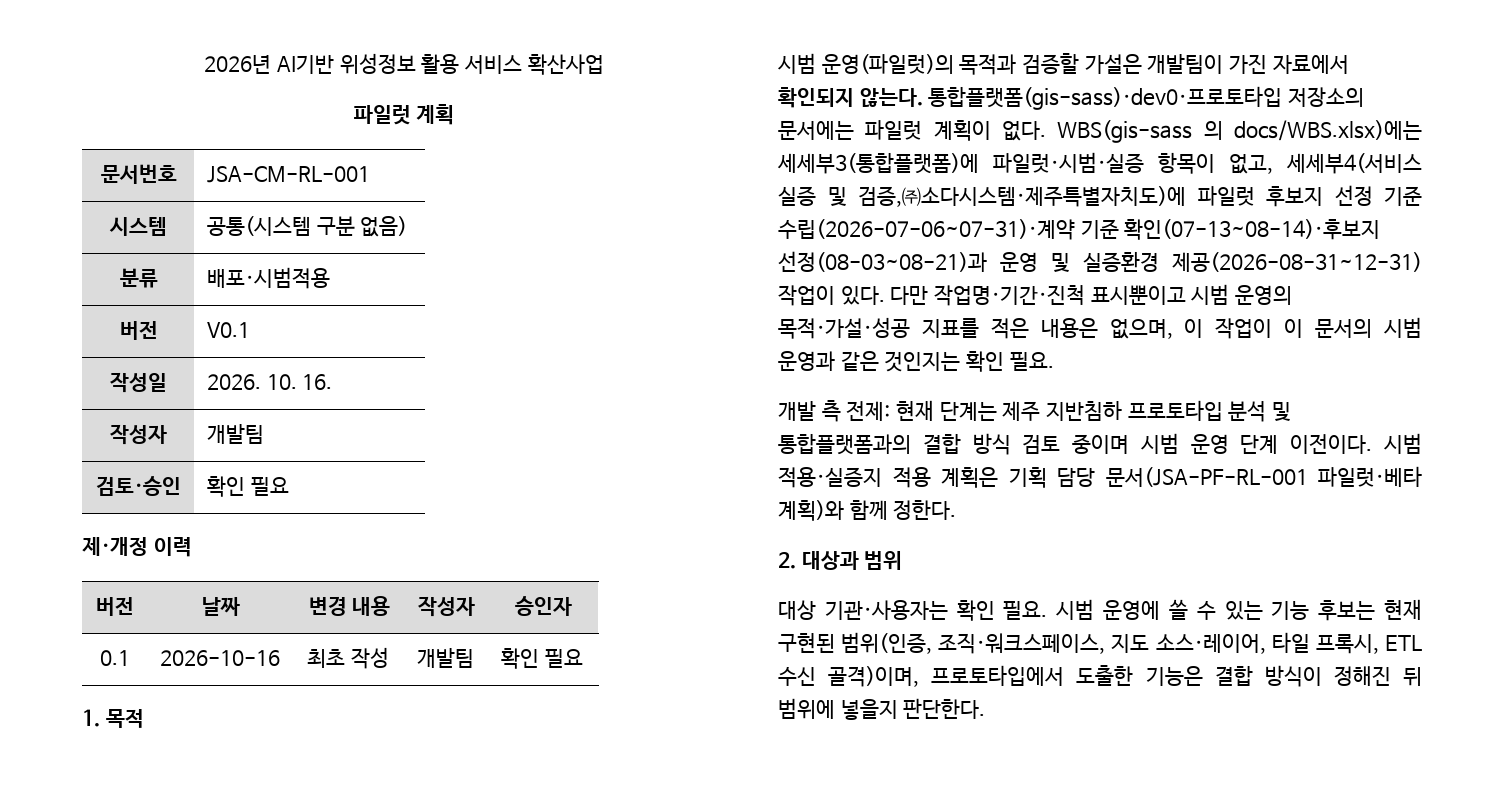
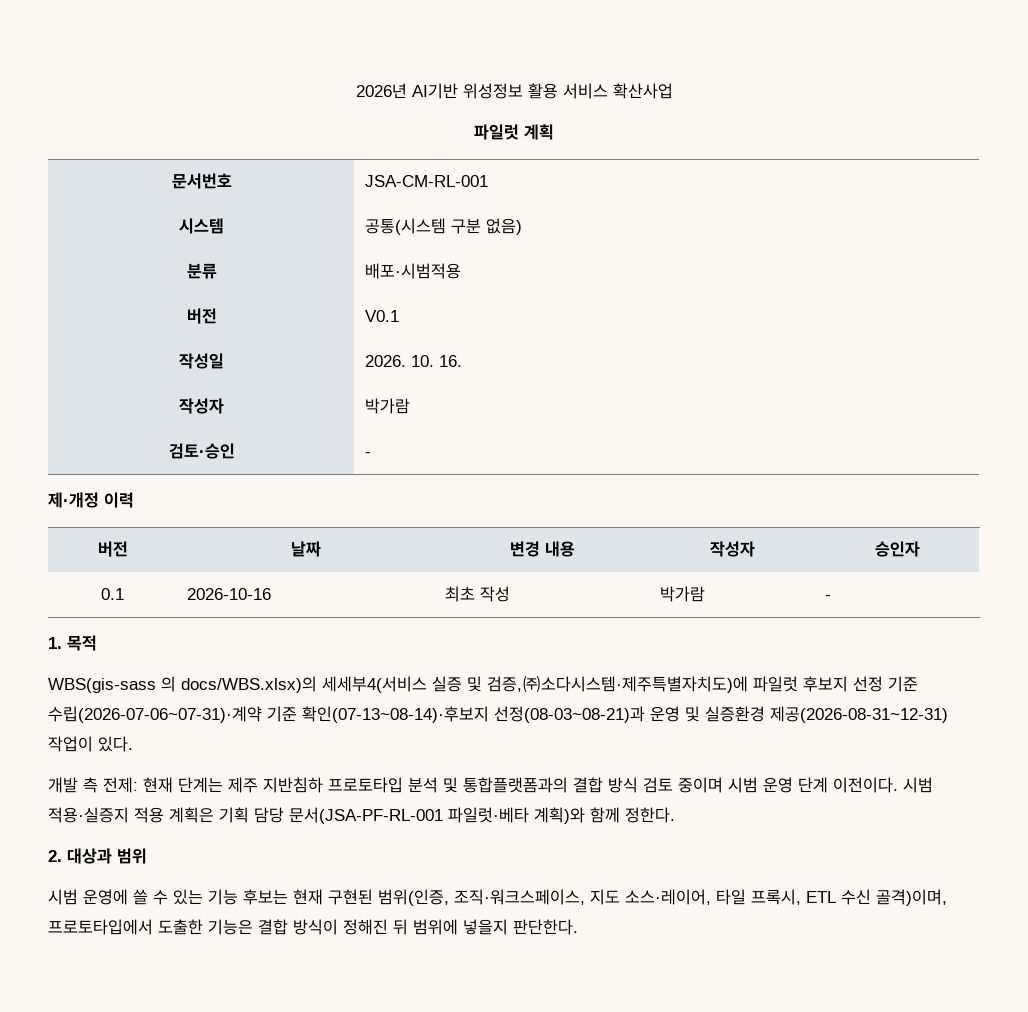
[207,424,265,444] 개발팀 -> [365,398,411,414] 박가람
[207,476,289,497] 확인 필요 -> [365,452,372,457] -
[417,648,475,668] [501,648,583,669] 개발팀 | 확인 필요 -> [660,586,706,602] [825,595,832,600] 박가람 | -
[778,53,1349,75] [778,86,1364,110] [778,120,1422,143] [777,152,1273,174] 시범 운영(파일럿)의 목적과 검증할 가설은 개발팀이 가진 자료에서 확인되지 않는다. 통합플랫폼(gis-sass)·dev0·프로토타입 저장소의 문서에는 파일럿 계획이 없다. WBS(gis-sass 의 docs/WBS.xlsx)에는 세세부3(통합플랫폼)에 파일럿·시범·실증 항목이 없고, -> [48,676,317,693] WBS(gis-sass 의 docs/WBS.xlsx)의
[890,284,1293,306] [778,317,1423,339] [778,351,1054,372] 다만 작업명·기간·진척 표시뿐이고 시범 운영의 목적·가설·성공 지표를 적은 내용은 없으며, 이 작업이 이 문서의 시범 운영과 같은 것인지는 확인 필요. -> (133, 744) none
[778,600,1048,621] 대상 기관·사용자는 확인 필요. -> (147, 856) none

